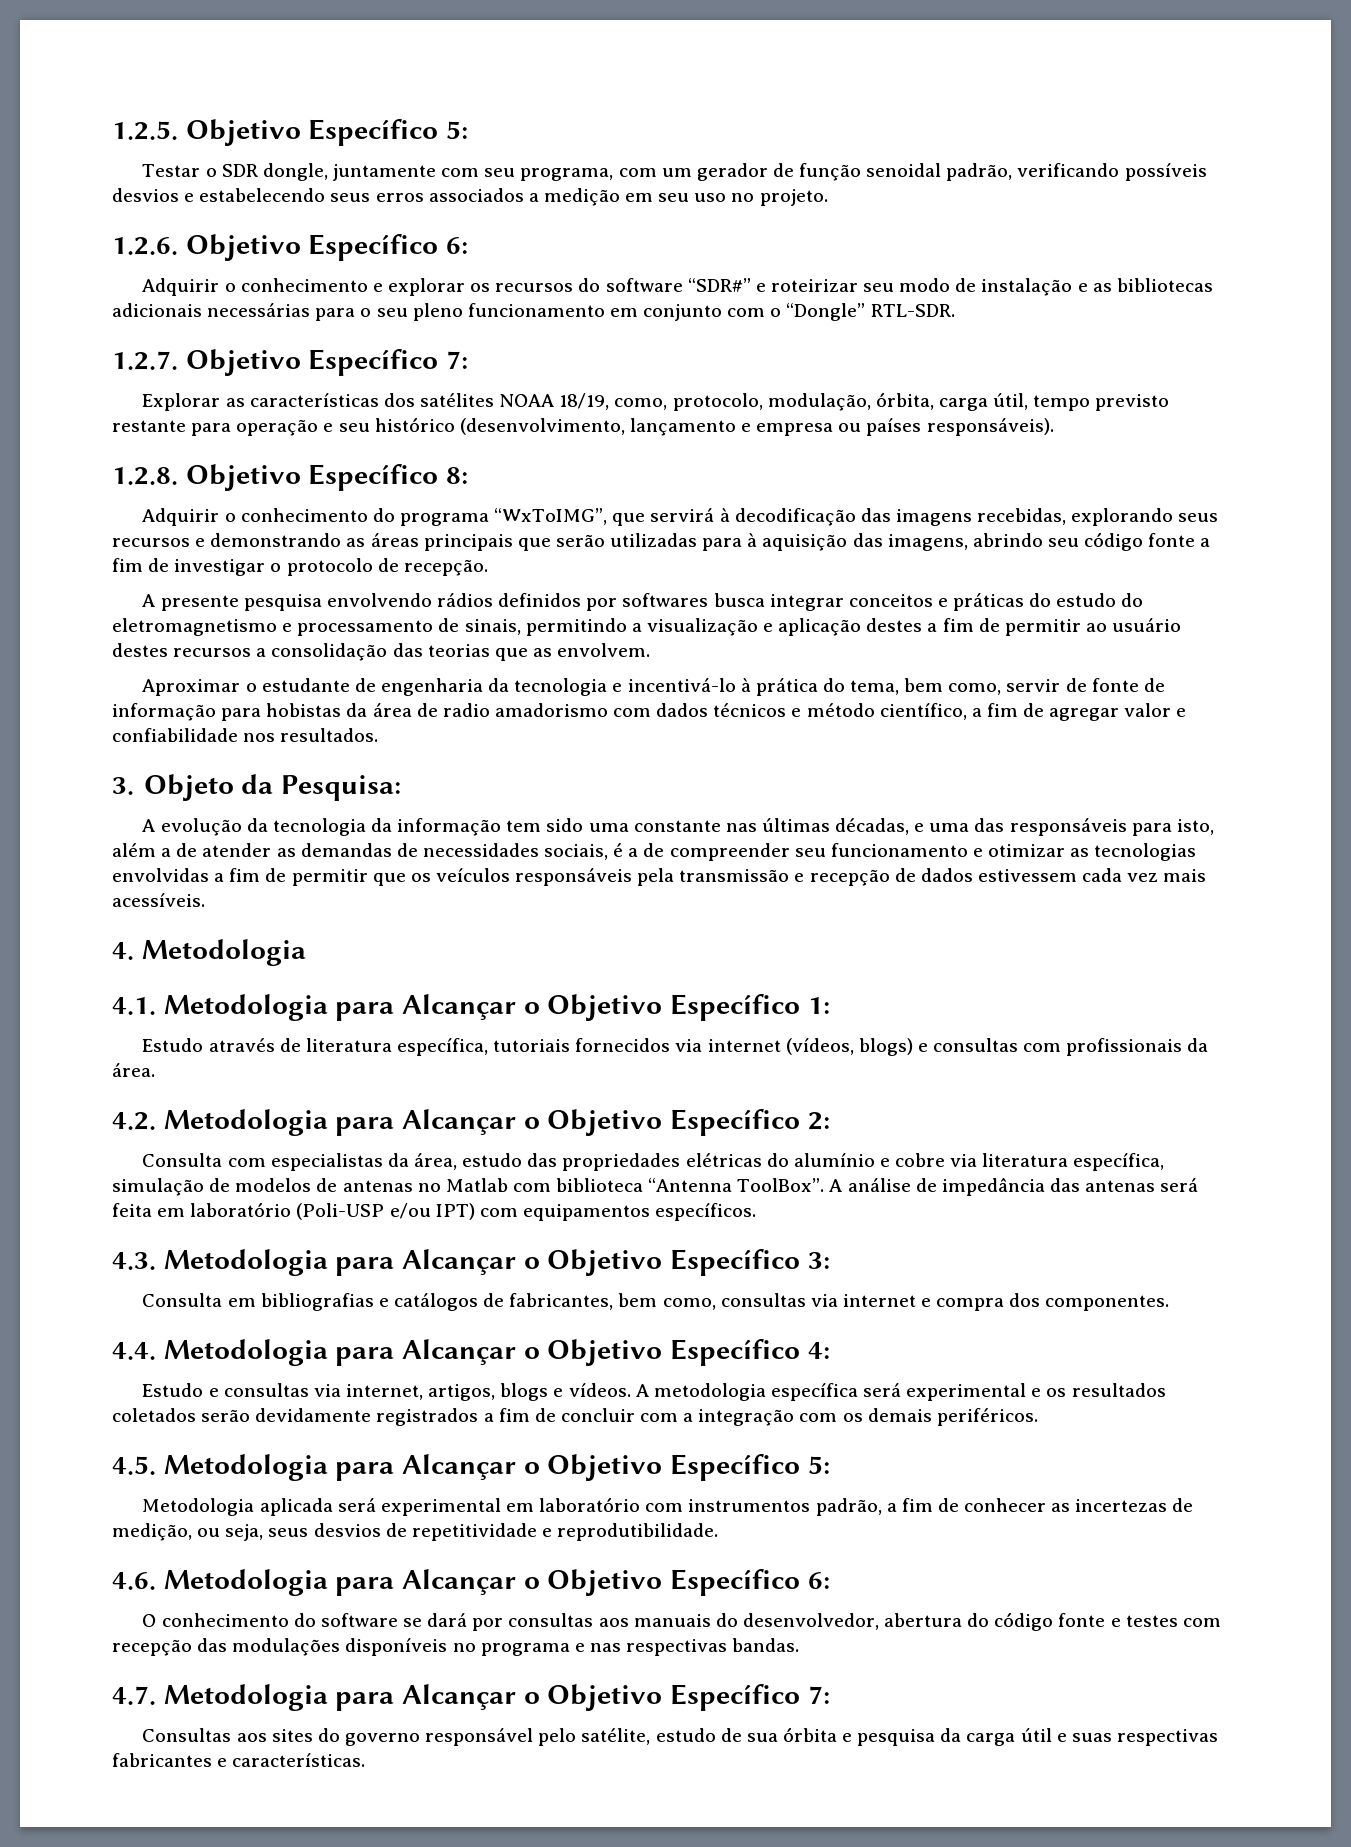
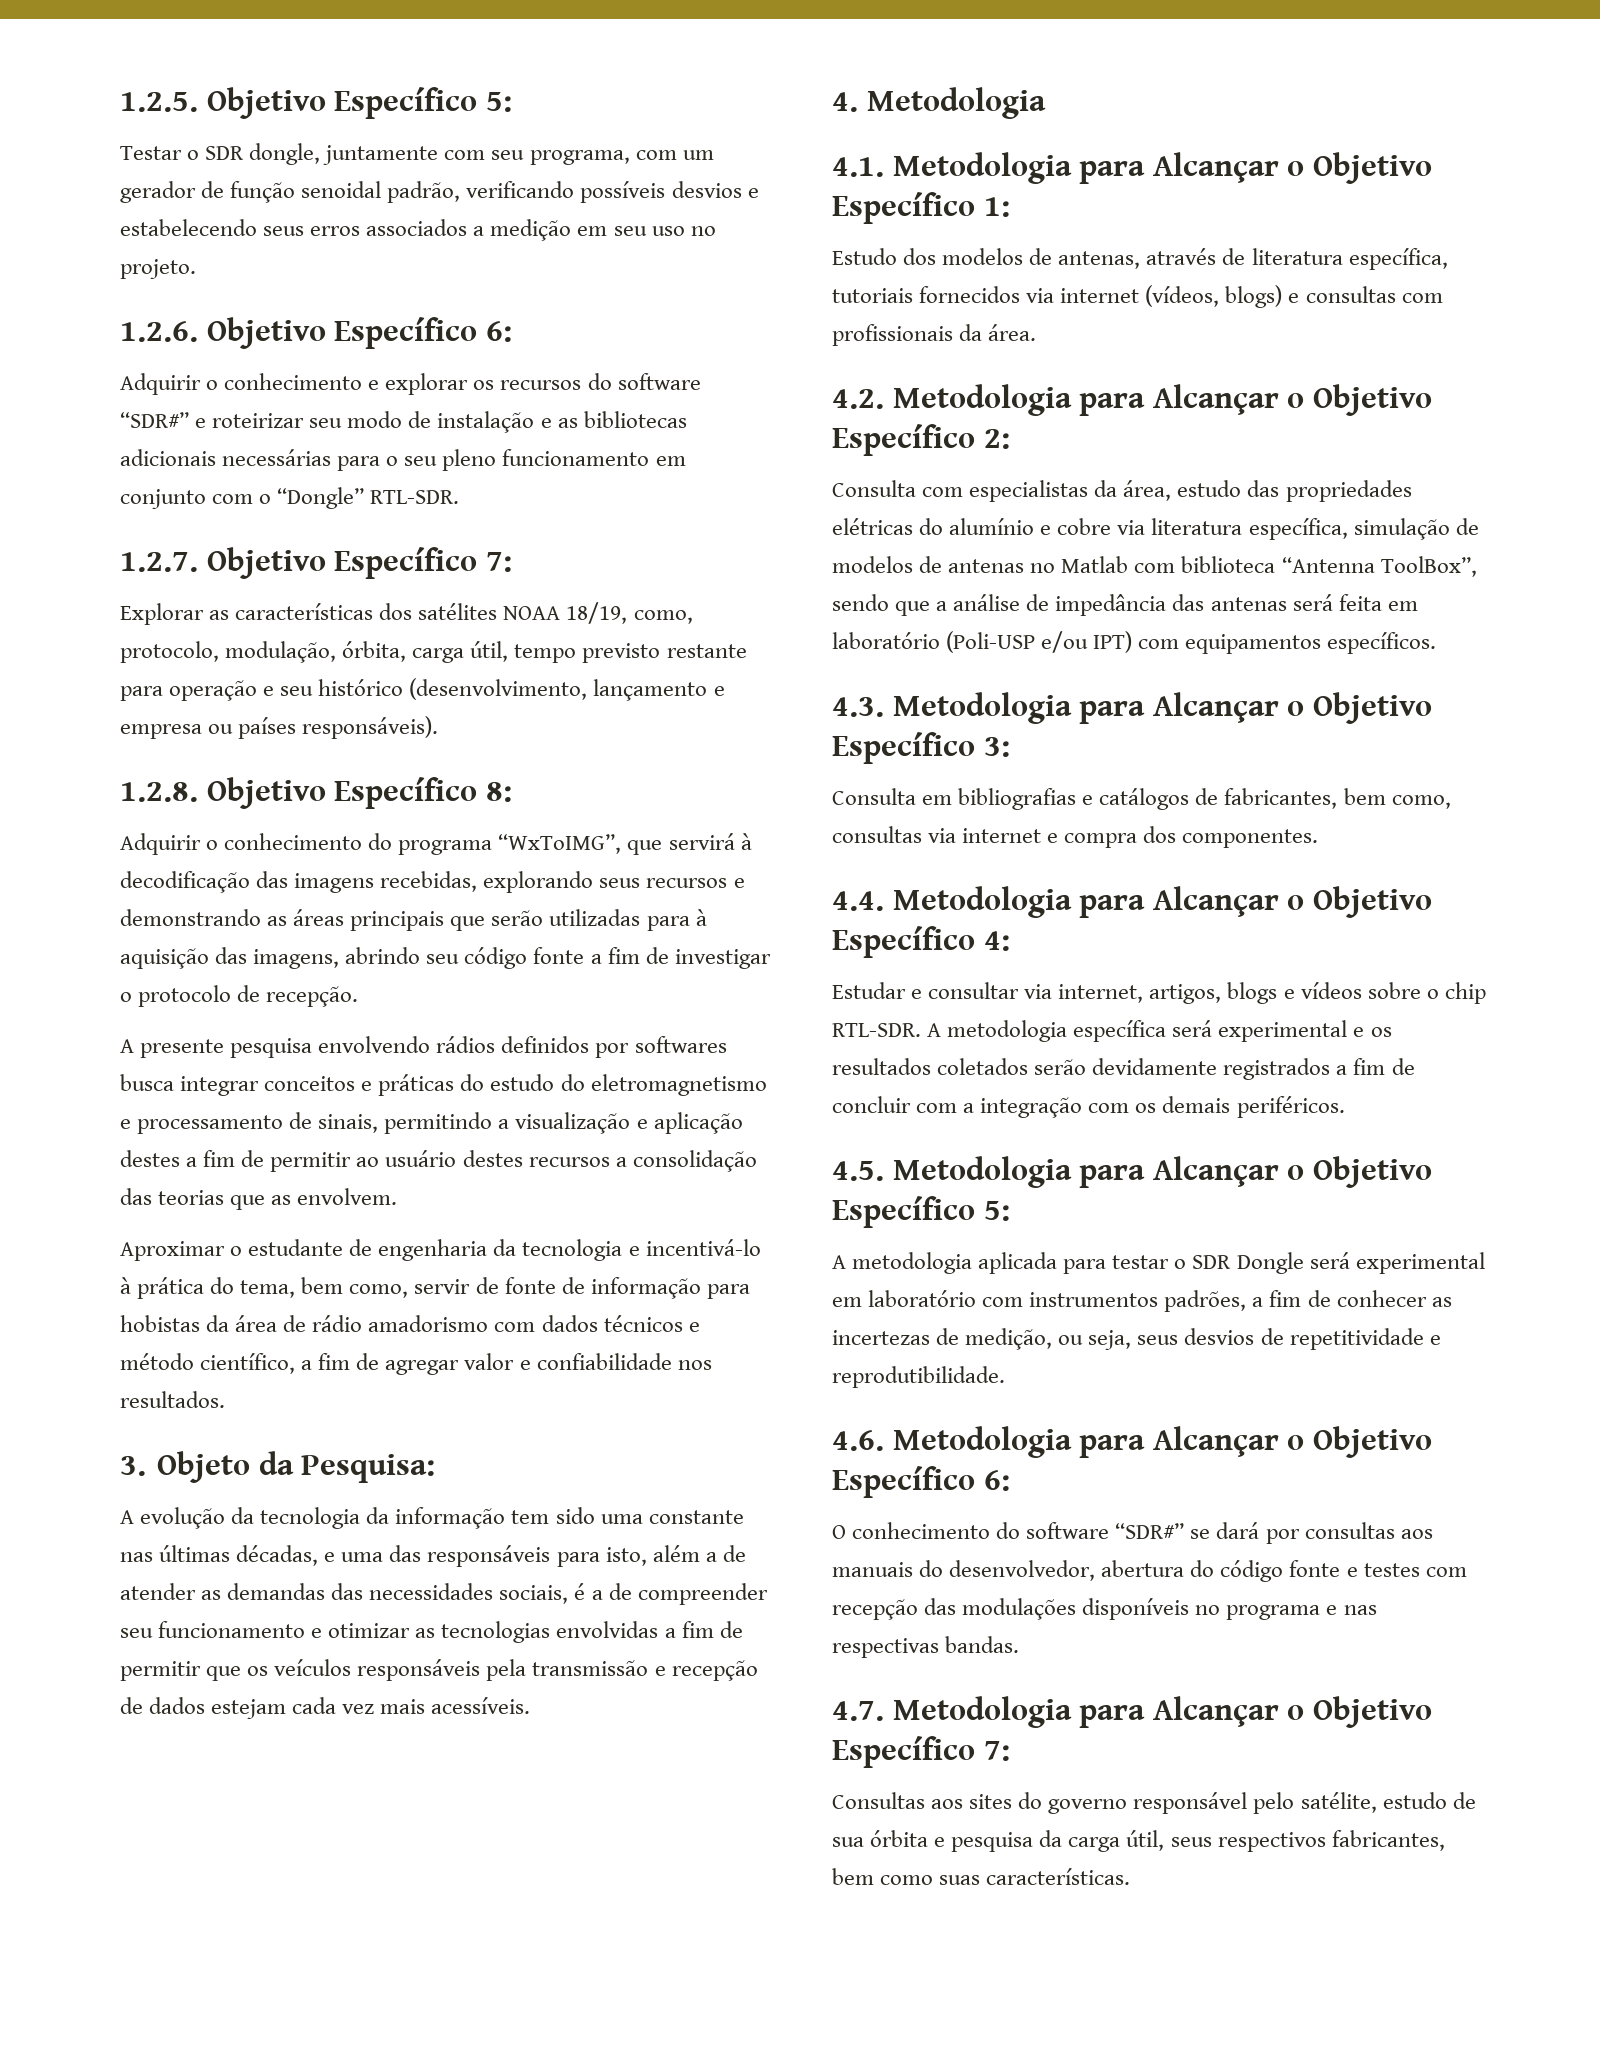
[442,703,490,717] radio -> [312,1315,363,1332] rádio
[396,843,418,857] de -> [331,1583,364,1600] das
[977,869,1077,882] estivessem -> [211,1699,287,1719] estejam
(204, 1045) none -> [903,248,1141,269] dos modelos de antenas,
[737,1178,843,1192] ToolBox”. A -> [1380,556,1477,577] [832,594,948,616] ToolBox”, sendo que a
[142,1383,309,1397] Estudo e consultas -> [832,982,1020,999] Estudar e consultar
[568,1383,631,1397] vídeos. -> [1300,982,1486,1004] [832,1023,921,1037] vídeos sobre o chip RTL-SDR.
[142,1498,333,1516] Metodologia aplicada -> [832,1252,1304,1274] A metodologia aplicada para testar o SDR Dongle
[815,1498,882,1516] padrão, -> [1164,1290,1247,1312] padrões,
(398, 1620) none -> [1115,1523,1185,1539] “SDR#”
[1020,1728,1218,1746] [112,1753,228,1767] útil e suas respectivas fabricantes e -> [1126,1830,1445,1852] [832,1868,981,1885] útil, seus respectivos fabricantes, bem como suas

